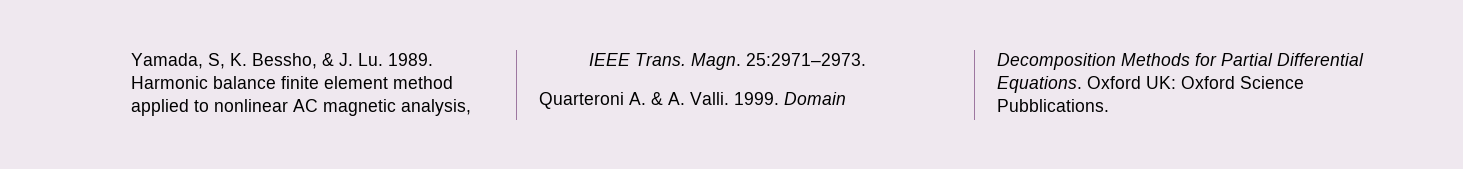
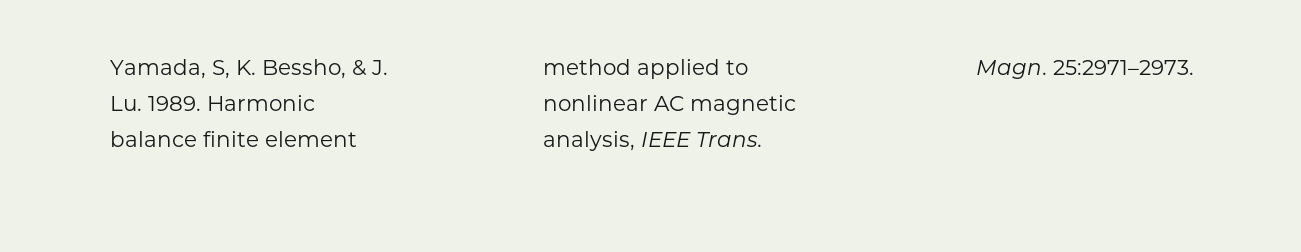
[539,92,846,109] [997,53,1364,70] [997,76,1304,93] [997,99,1109,112] // Quarteroni A. & A. Valli. 1999. Domain Decomposition Methods for Partial Differential Equations. Oxford UK: Oxford Science Pubblications. -> (1194, 67) none

